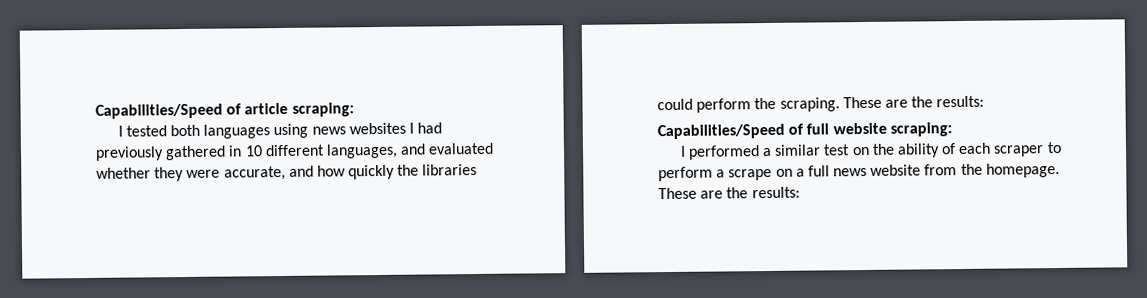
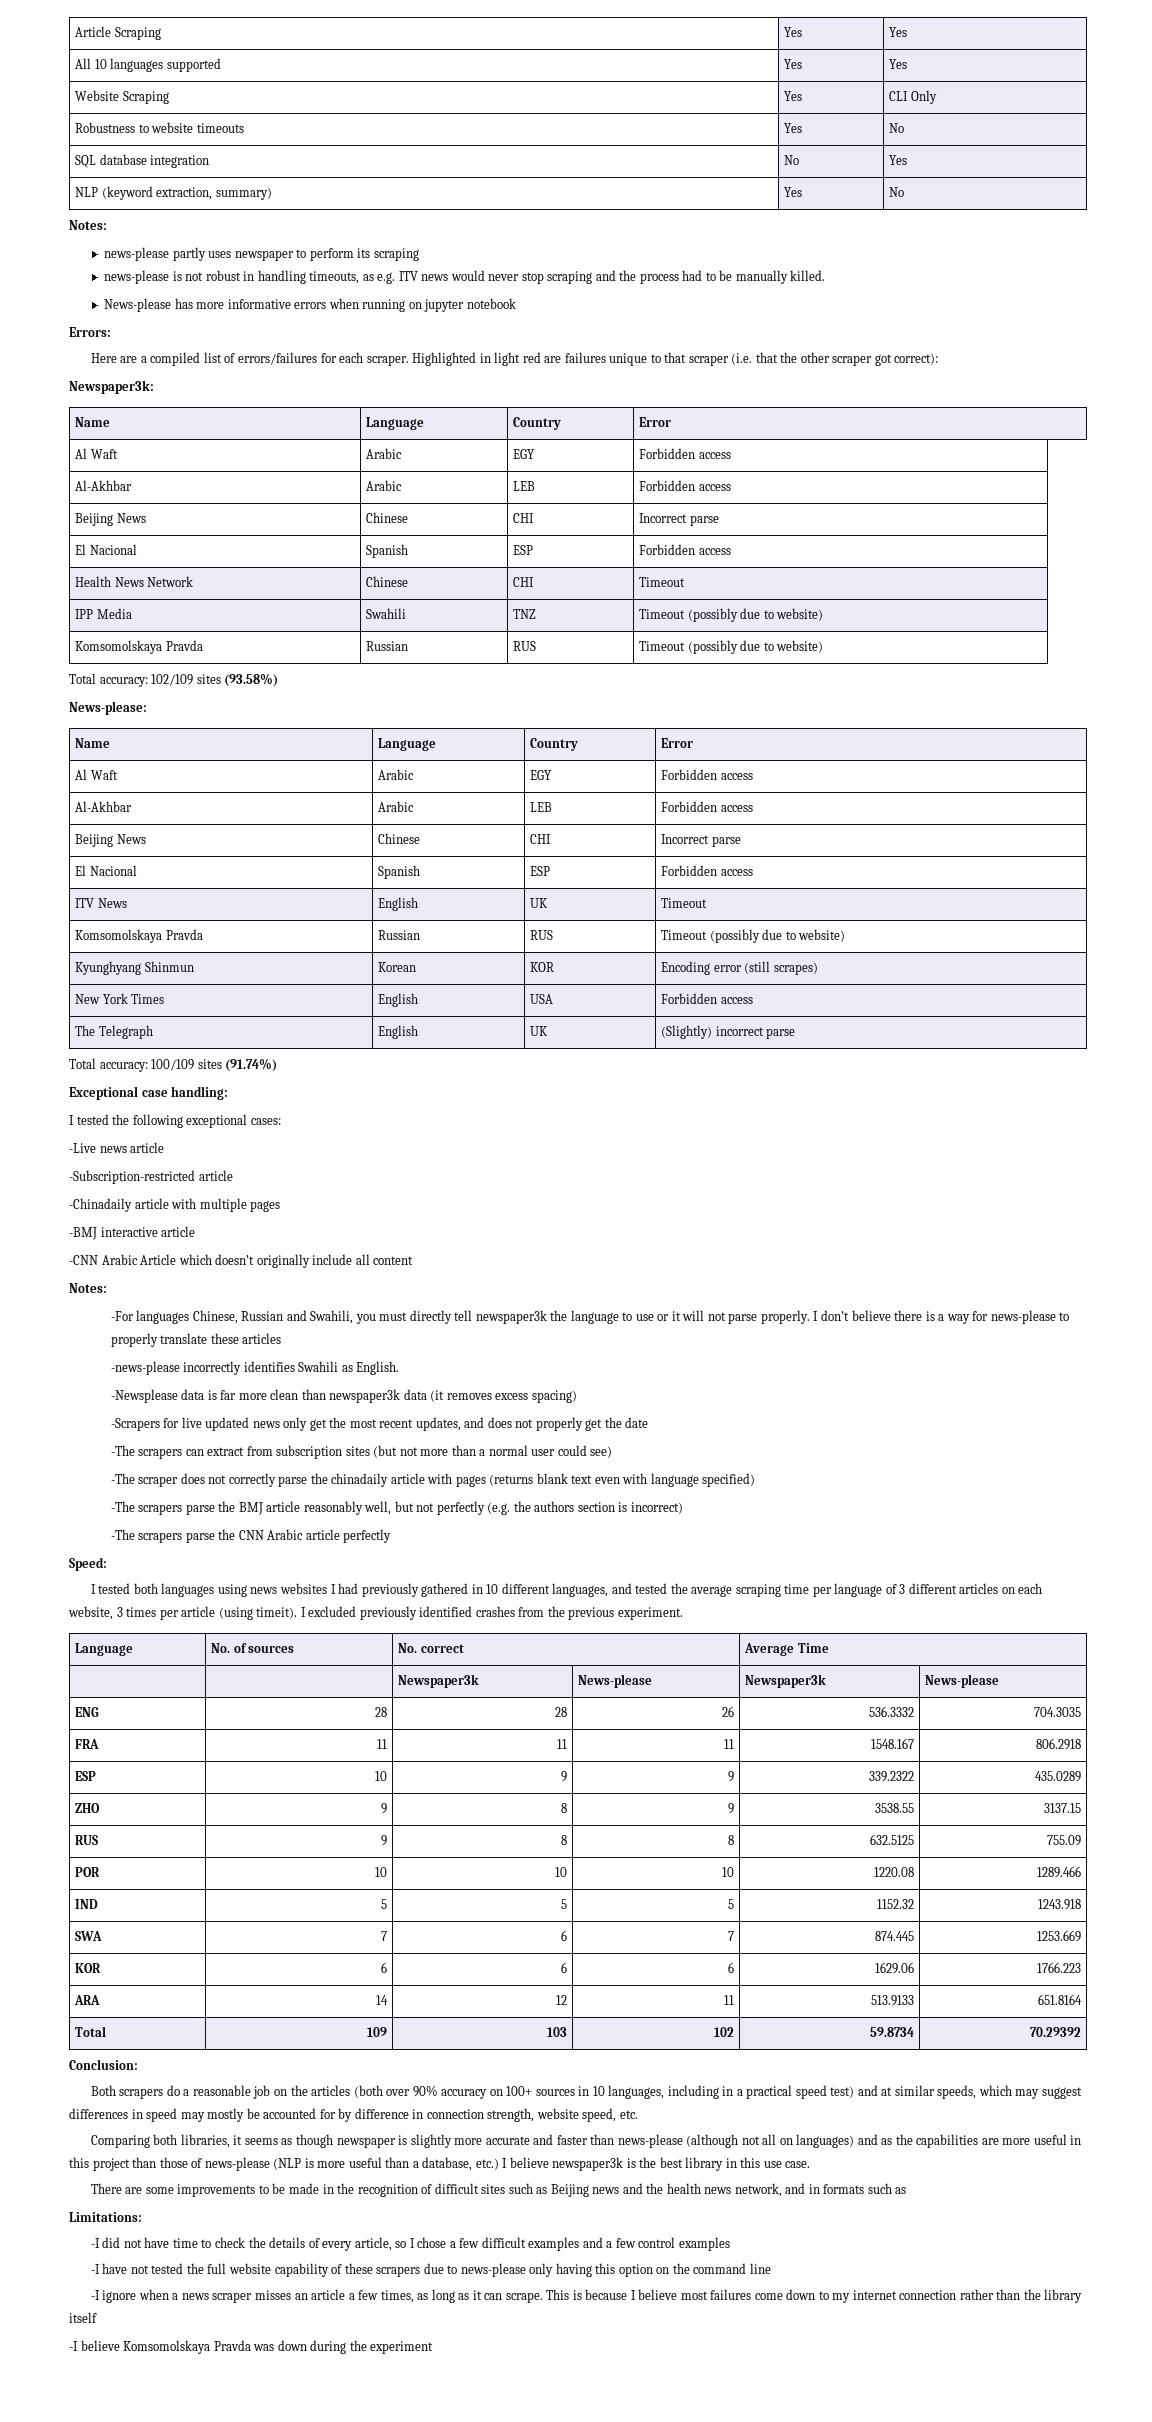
[95,102,354,119] Capabilities/Speed of article scraping: -> [75,26,161,40] [784,27,803,37] [889,27,908,37] [75,58,221,72] [784,59,803,69] [889,59,908,69] [75,90,169,104] [784,91,803,101] [889,90,937,104] [75,122,244,133] [784,123,803,133] [889,123,905,133] [75,154,210,168] [784,155,800,165] [889,155,908,165] [75,186,272,200] [784,187,803,197] [889,187,905,197] [69,220,107,230] [104,247,419,261] [104,270,826,284] [104,298,516,312] [69,327,111,337] [90,352,939,366] [69,380,154,394] [75,417,111,427] [366,417,425,430] [513,417,562,430] [639,417,672,427] [75,448,118,459] [366,448,403,459] [513,449,536,459] [639,448,731,459] [75,480,133,491] [366,480,403,491] [513,481,536,491] [639,480,731,491] [75,513,146,526] [366,512,409,523] [513,513,535,523] [639,513,719,526] [75,544,137,555] [366,544,409,558] [513,545,534,555] [639,544,731,555] [75,576,194,587] [366,576,409,587] [513,577,535,587] [639,577,686,587] [75,608,132,619] [366,608,407,619] [513,609,537,619] [639,608,824,622] [75,640,203,654] [366,641,409,651] [513,641,537,651] [639,640,824,654] [69,673,279,687] [69,701,147,715] [75,738,111,748] [378,738,437,751] [530,738,579,751] [661,738,694,748] [75,769,118,780] [378,769,415,780] [530,770,553,780] [661,769,753,780] [75,801,133,812] [378,801,415,812] [530,802,553,812] [661,801,753,812] [75,834,146,847] [378,833,421,844] [530,834,552,844] [661,834,741,847] [75,865,137,876] [378,865,421,879] [530,866,551,876] [661,865,753,876] [75,898,127,908] [378,897,419,911] [530,898,549,908] [661,898,708,908] [75,929,203,943] [378,930,421,940] [530,930,554,940] [661,929,846,943] [75,961,194,975] [378,962,417,972] [530,962,555,972] [661,961,818,975] [75,993,165,1004] [378,993,419,1007] [530,994,554,1004] [661,993,753,1004] [75,1025,153,1039] [378,1025,419,1039] [530,1026,549,1036] [661,1025,796,1039] [69,1058,278,1072] [69,1086,229,1100] [69,1114,281,1128] [69,1142,165,1153] [69,1170,233,1184] [69,1198,281,1212] [69,1226,196,1240] [69,1254,414,1268] [69,1283,107,1293] [110,1310,1070,1324] [110,1333,282,1347] [110,1361,400,1375] [110,1389,577,1403] [110,1417,649,1431] [110,1445,613,1459] [110,1473,756,1487] [110,1501,683,1515] [110,1529,392,1543] [69,1557,107,1571] Article Scraping | Yes | Yes // All 10 languages supported | Yes | Yes // Website Scraping | Yes | CLI Only // Robustness to website timeouts | Yes | No // SQL database integration | No | Yes // NLP (keyword extraction, summary) | Yes | No // Notes: // news-please partly uses newspaper to perform its scraping // news-please is not robust in handling timeouts, as e.g. ITV news would never stop scraping and the process had to be manually killed. // News-please has more informative errors when running on jupyter notebook // Errors: // Here are a compiled list of errors/failures for each scraper. Highlighted in light red are failures unique to that scraper (i.e. that the other scraper got correct): // Newspaper3k: // Name | Language | Country | Error // Al Waft | Arabic | EGY | Forbidden access // Al-Akhbar | Arabic | LEB | Forbidden access // Beijing News | Chinese | CHI | Incorrect parse // El Nacional | Spanish | ESP | Forbidden access // Health News Network | Chinese | CHI | Timeout // IPP Media | Swahili | TNZ | Timeout (possibly due to website) // Komsomolskaya Pravda | Russian | RUS | Timeout (possibly due to website) // Total accuracy: 102/109 sites (93.58%) // News-please: // Name | Language | Country | Error // Al Waft | Arabic | EGY | Forbidden access // Al-Akhbar | Arabic | LEB | Forbidden access // Beijing News | Chinese | CHI | Incorrect parse // El Nacional | Spanish | ESP | Forbidden access // ITV News | English | UK | Timeout // Komsomolskaya Pravda | Russian | RUS | Timeout (possibly due to website) // Kyunghyang Shinmun | Korean | KOR | Encoding error (still scrapes) // New York Times | English | USA | Forbidden access // The Telegraph | English | UK | (Slightly) incorrect parse // Total accuracy: 100/109 sites (91.74%) // Exceptional case handling: // I tested the following exceptional cases: // -Live news article // -Subscription-restricted article // -Chinadaily article with multiple pages // -BMJ interactive article // -CNN Arabic Article which doesn’t originally include all content // Notes: // -For languages Chinese, Russian and Swahili, you must directly tell newspaper3k the language to use or it will not parse properly. I don’t believe there is a way for news-please to properly translate these articles // -news-please incorrectly identifies Swahili as English. // -Newsplease data is far more clean than newspaper3k data (it removes excess spacing) // -Scrapers for live updated news only get the most recent updates, and does not properly get the date // -The scrapers can extract from subscription sites (but not more than a normal user could see) // -The scraper does not correctly parse the chinadaily article with pages (returns blank text even with language specified) // -The scrapers parse the BMJ article reasonably well, but not perfectly (e.g. the authors section is incorrect) // -The scrapers parse the CNN Arabic article perfectly // Speed:
[428,142,495,155] [96,163,478,182] [657,95,985,113] [657,122,952,140] [679,141,1062,160] [658,162,1060,182] [658,186,800,200] evaluated whether they were accurate, and how quickly the libraries could perform the scraping. These are the results: // Capabilities/Speed of full website scraping: // I performed a similar test on the ability of each scraper to perform a scrape on a full news website from the homepage. These are the results: -> [635,1583,1043,1597] [68,1606,683,1620] [75,1643,134,1656] [211,1643,295,1653] [398,1643,464,1653] [744,1643,829,1656] [398,1674,480,1688] [578,1674,653,1688] [745,1674,827,1688] [925,1674,1000,1688] [75,1707,100,1717] [374,1707,387,1717] [554,1707,567,1717] [721,1706,734,1717] [868,1706,914,1717] [1033,1707,1081,1717] [75,1739,100,1749] [376,1739,387,1749] [556,1739,567,1749] [723,1739,734,1749] [870,1738,914,1749] [1035,1738,1081,1750] [75,1771,97,1781] [374,1771,387,1781] [560,1771,567,1782] [727,1771,734,1782] [868,1771,914,1782] [1034,1771,1081,1782] [75,1803,101,1813] [380,1803,387,1814] [560,1803,567,1813] [727,1803,734,1814] [874,1803,914,1813] [1043,1803,1081,1813] [75,1835,99,1845] [380,1835,387,1846] [560,1835,567,1845] [727,1835,734,1845] [869,1834,914,1845] [1046,1835,1081,1846] [75,1867,101,1877] [374,1867,387,1877] [554,1867,567,1877] [721,1867,734,1877] [873,1867,914,1877] [1036,1866,1081,1878] [75,1899,99,1909] [380,1899,387,1909] [560,1899,567,1909] [727,1899,734,1909] [876,1899,914,1909] [1037,1899,1081,1910] [75,1931,103,1941] [380,1931,387,1941] [560,1930,567,1941] [727,1931,734,1941] [874,1931,914,1941] [1036,1930,1081,1942] [75,1963,102,1973] [380,1962,387,1973] [560,1962,567,1973] [727,1962,734,1973] [874,1962,914,1974] [1036,1962,1081,1973] [74,1995,101,2005] [375,1995,388,2005] [555,1995,567,2005] [723,1995,734,2005] [870,1995,914,2006] [1037,1994,1082,2005] [75,2026,107,2037] [366,2027,387,2037] [546,2027,567,2037] [713,2027,734,2037] [869,2027,914,2037] [1029,2027,1081,2037] [69,2059,138,2070] [90,2085,1082,2099] [69,2108,638,2122] [90,2134,1082,2148] [69,2157,811,2171] [90,2183,907,2197] [69,2212,142,2222] [90,2237,730,2251] [90,2263,771,2277] [90,2289,1083,2303] [69,2312,97,2323] [69,2340,434,2354] tested the average scraping time per language of 3 different articles on each website, 3 times per article (using timeit). I excluded previously identified crashes from the previous experiment. // Language | No. of sources | No. correct | Average Time // | | Newspaper3k | News-please | Newspaper3k | News-please // ENG | 28 | 28 | 26 | 536.3332 | 704.3035 // FRA | 11 | 11 | 11 | 1548.167 | 806.2918 // ESP | 10 | 9 | 9 | 339.2322 | 435.0289 // ZHO | 9 | 8 | 9 | 3538.55 | 3137.15 // RUS | 9 | 8 | 8 | 632.5125 | 755.09 // POR | 10 | 10 | 10 | 1220.08 | 1289.466 // IND | 5 | 5 | 5 | 1152.32 | 1243.918 // SWA | 7 | 6 | 7 | 874.445 | 1253.669 // KOR | 6 | 6 | 6 | 1629.06 | 1766.223 // ARA | 14 | 12 | 11 | 513.9133 | 651.8164 // Total | 109 | 103 | 102 | 59.8734 | 70.29392 // Conclusion: // Both scrapers do a reasonable job on the articles (both over 90% accuracy on 100+ sources in 10 languages, including in a practical speed test) and at similar speeds, which may suggest differences in speed may mostly be accounted for by difference in connection strength, website speed, etc. // Comparing both libraries, it seems as though newspaper is slightly more accurate and faster than news-please (although not all on languages) and as the capabilities are more useful in this project than those of news-please (NLP is more useful than a database, etc.) I believe newspaper3k is the best library in this use case. // There are some improvements to be made in the recognition of difficult sites such as Beijing news and the health news network, and in formats such as // Limitations: // -I did not have time to check the details of every article, so I chose a few difficult examples and a few control examples // -I have not tested the full website capability of these scrapers due to news-please only having this option on the command line // -I ignore when a news scraper misses an article a few times, as long as it can scrape. This is because I believe most failures come down to my internet connection rather than the library itself // -I believe Komsomolskaya Pravda was down during the experiment

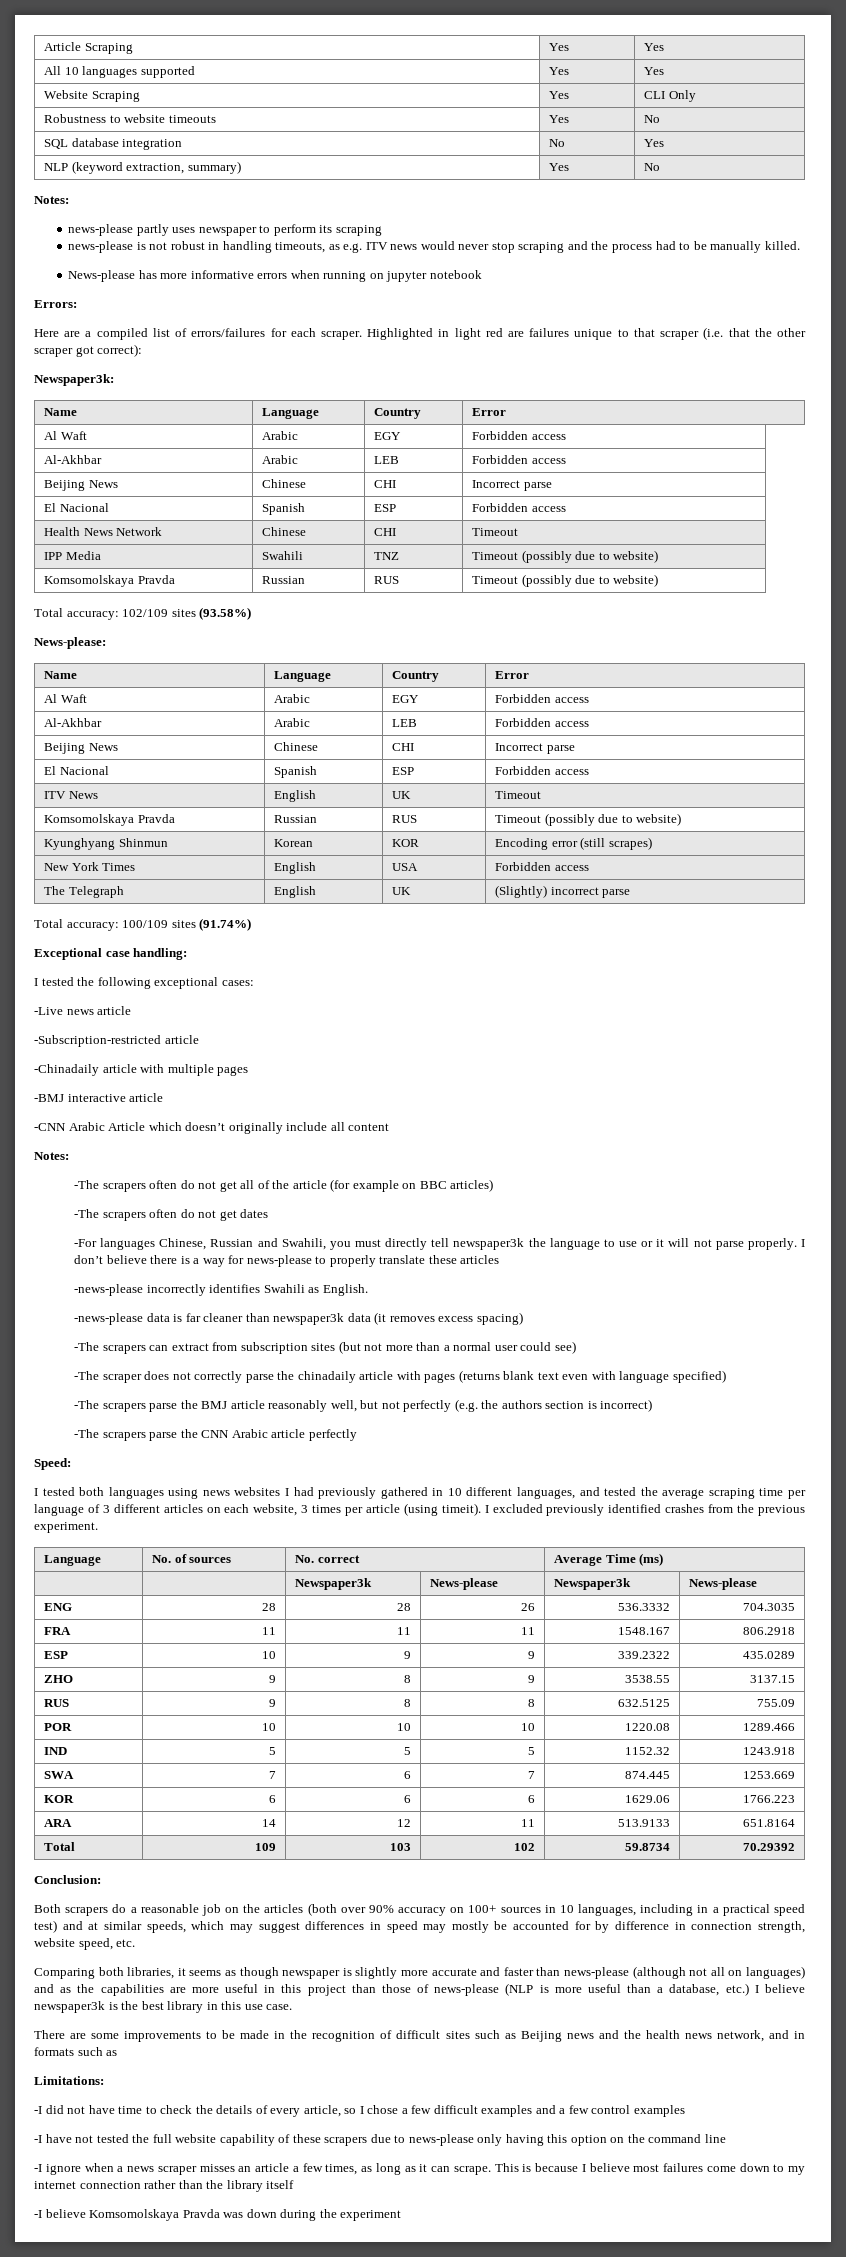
(107, 1288) none -> [74,1179,494,1192] [74,1209,269,1221] // -The scrapers often do not get all of the article (for example on BBC articles) // -The scrapers often do not get dates
[110,1389,178,1403] -Newsplease -> [74,1313,144,1325] -news-please
[238,1389,299,1400] more clean -> [203,1313,244,1322] cleaner
[110,1417,649,1431] // -Scrapers for live updated news only get the most recent updates, and does not properly get the date -> (523, 1318) none
(829, 1648) none -> [639,1553,664,1566] (ms)

